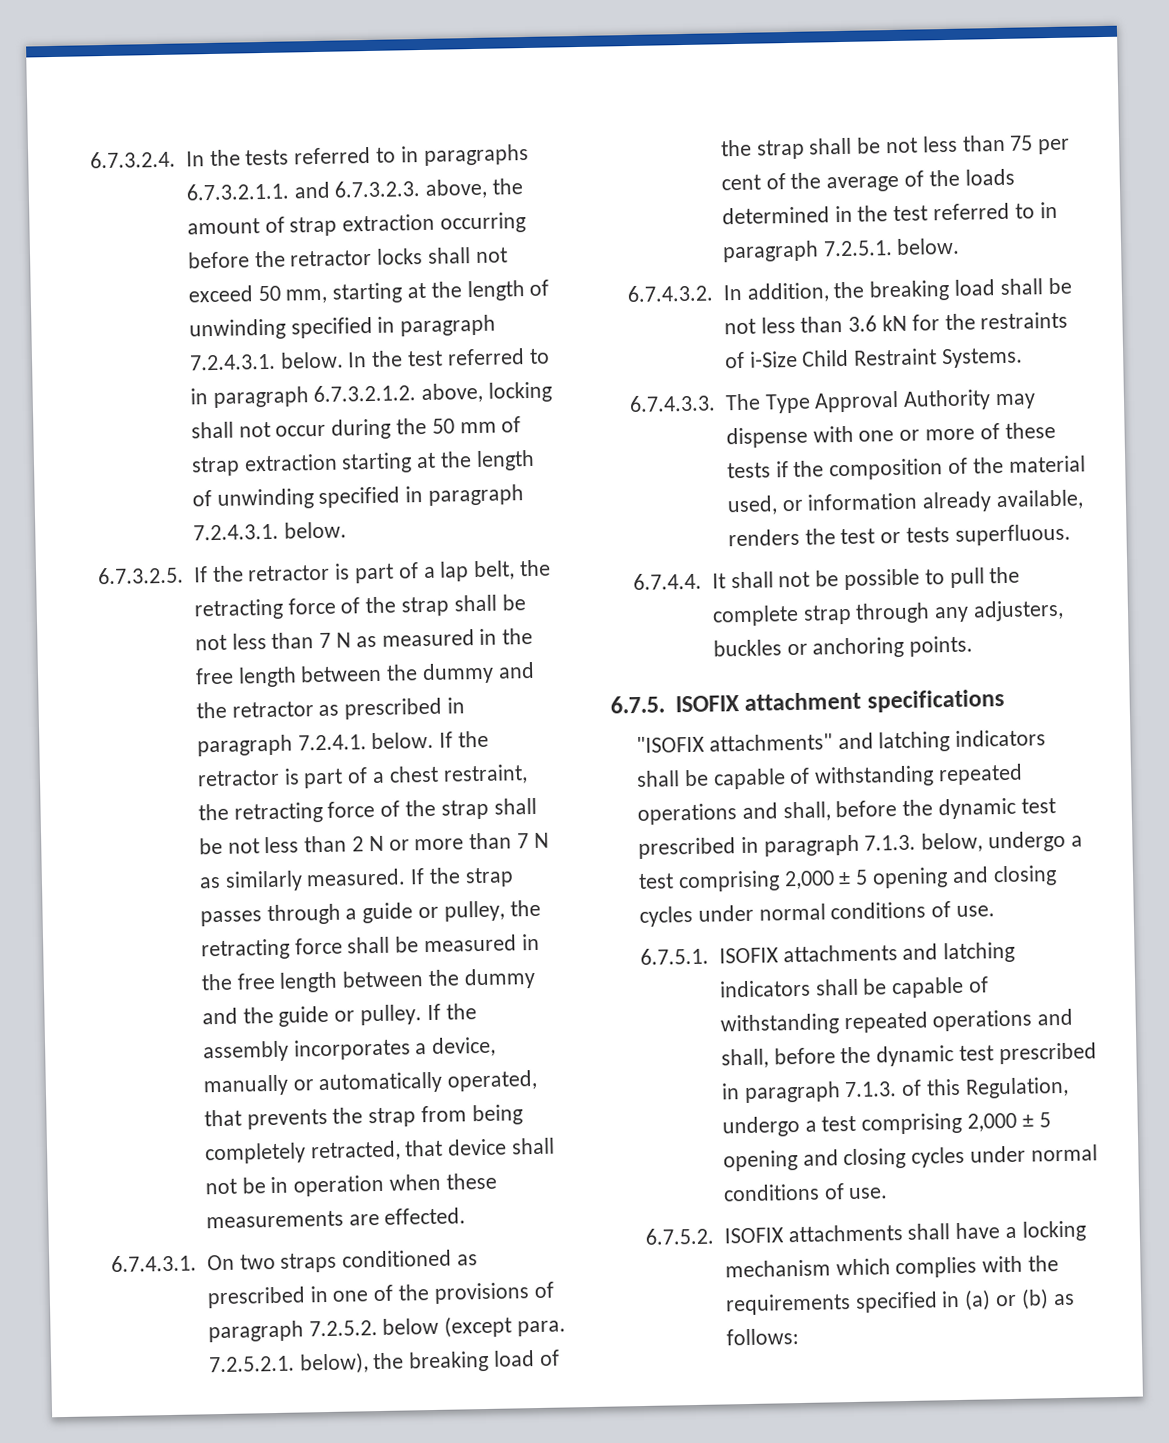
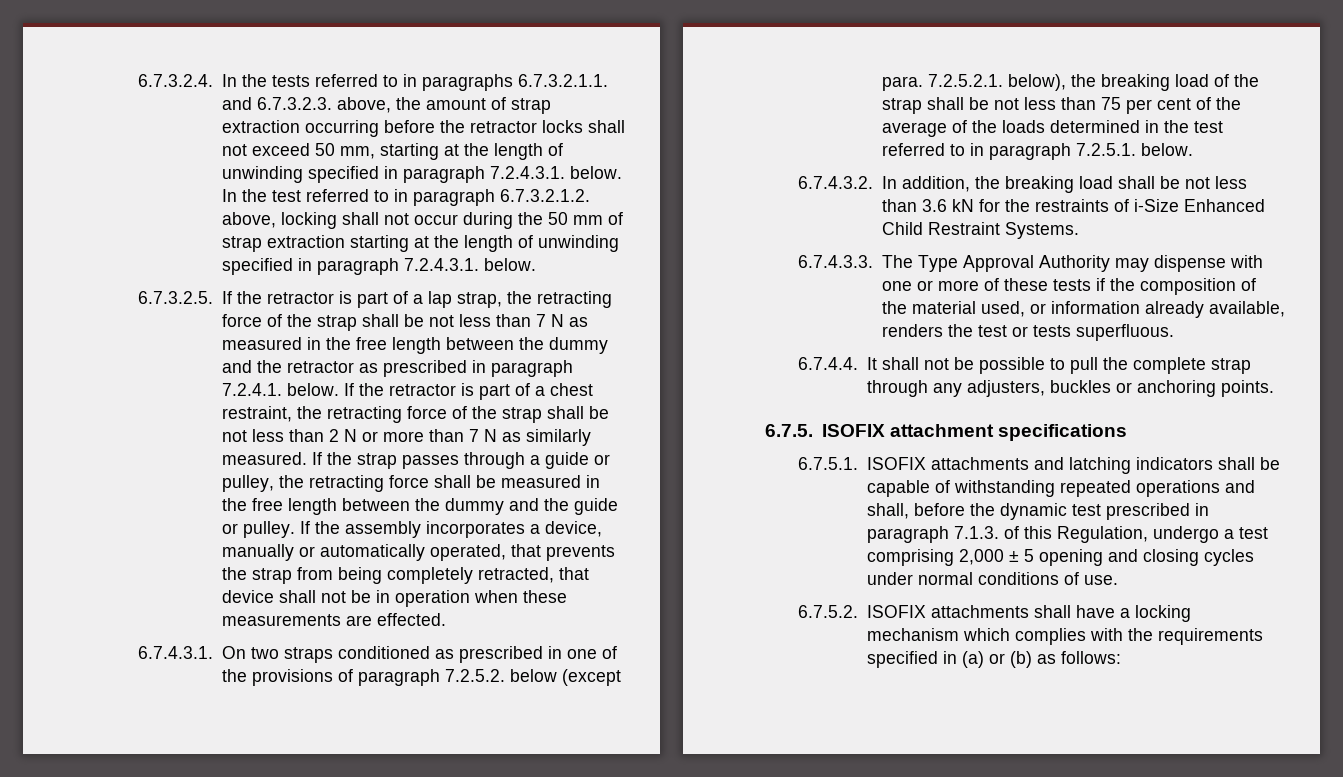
[473,560,516,581] belt, -> [457,292,503,308] strap,
(798, 359) none -> [1184,199,1266,212] Enhanced
[635,729,1047,754] [635,763,1024,790] [636,797,1056,826] [637,830,1083,860] [637,865,1057,893] [638,901,996,928] // "ISOFIX attachments" and latching indicators shall be capable of withstanding repeated operations and shall, before the dynamic test prescribed in paragraph 7.1.3. below, undergo a test comprising 2,000 ± 5 opening and closing cycles under normal conditions of use. -> (1128, 432) none

